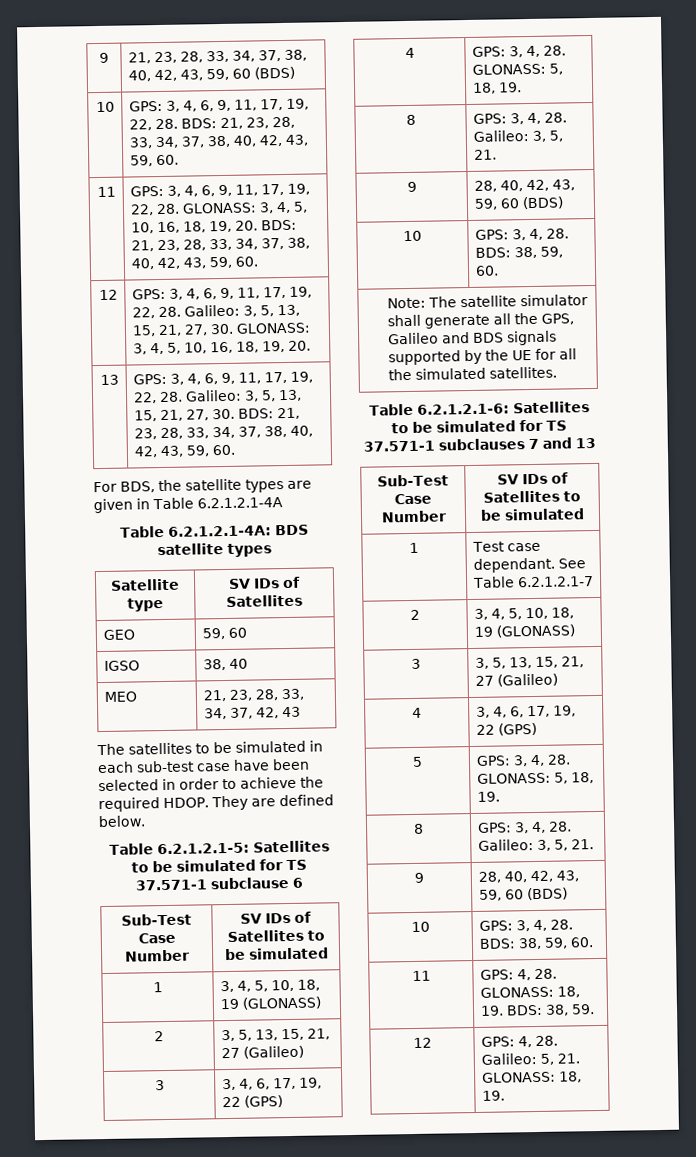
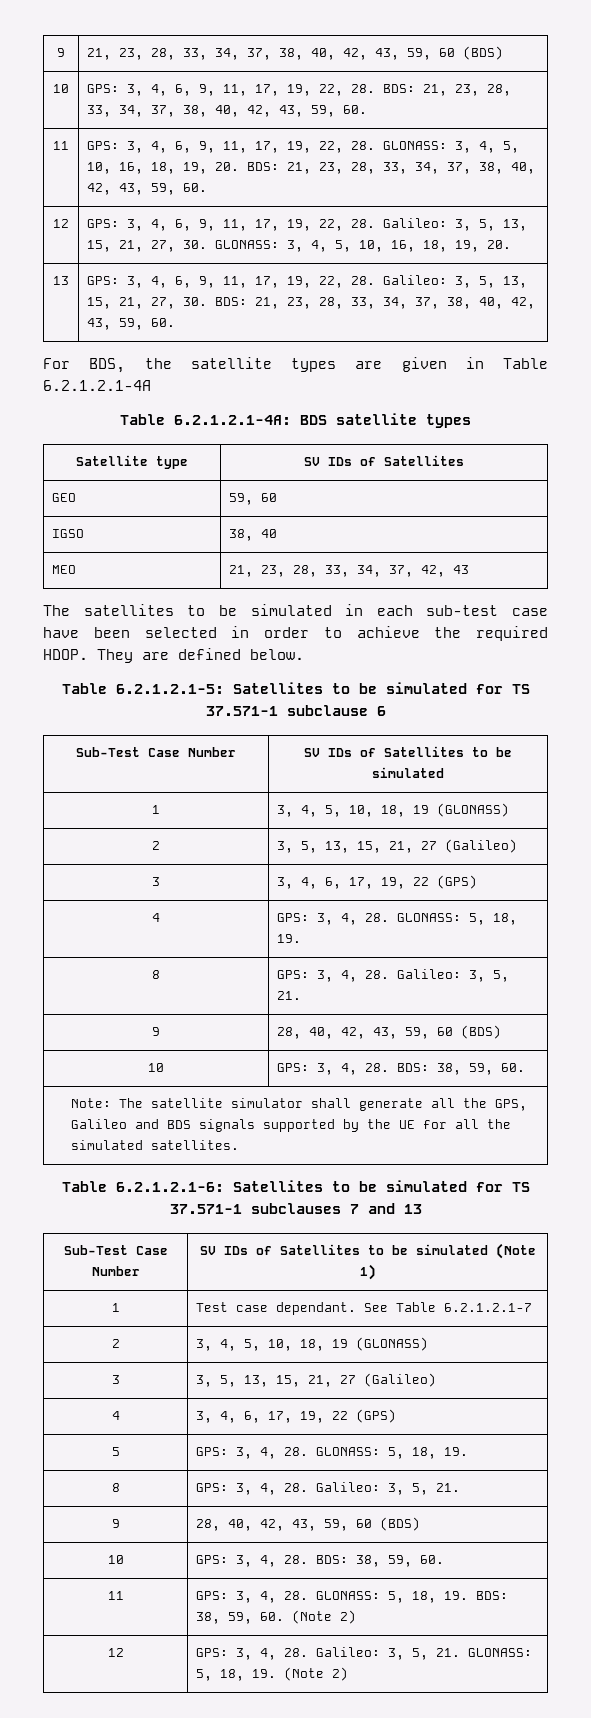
(585, 514) none -> [495,1243,536,1259] [359,1264,376,1280] (Note 1)
[516,968,557,981] [479,986,554,998] 4, 28. GLONASS: -> [236,1591,405,1603] 3, 4, 28. GLONASS: 5,
[570,1004,595,1015] [412,1037,432,1049] [480,1035,558,1048] [480,1052,537,1065] 59. // 12 | GPS: 4, 28. Galileo: -> [228,1610,357,1624] [107,1648,124,1657] [196,1647,405,1660] 59, 60. (Note 2) // 12 | GPS: 3, 4, 28. Galileo: 3,
[558,1071,582,1083] [481,1090,505,1101] 18, 19. -> [196,1667,349,1681] 5, 18, 19. (Note 2)

